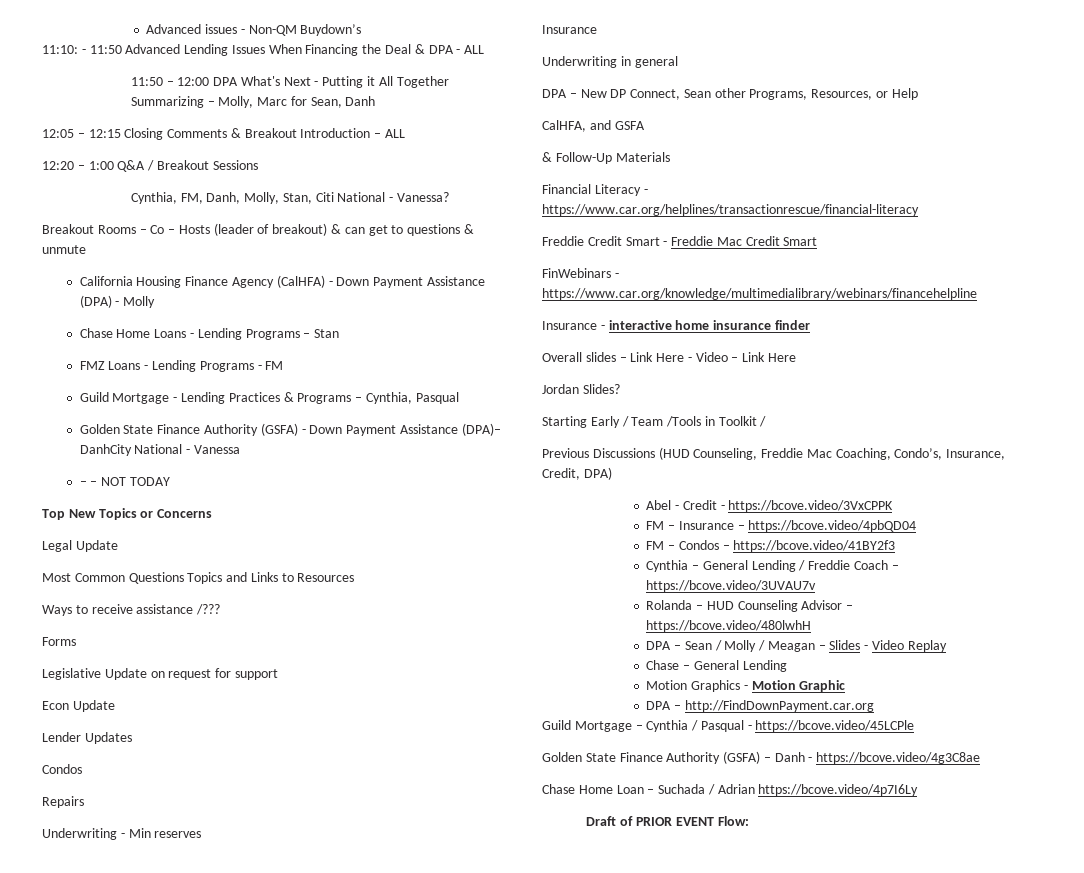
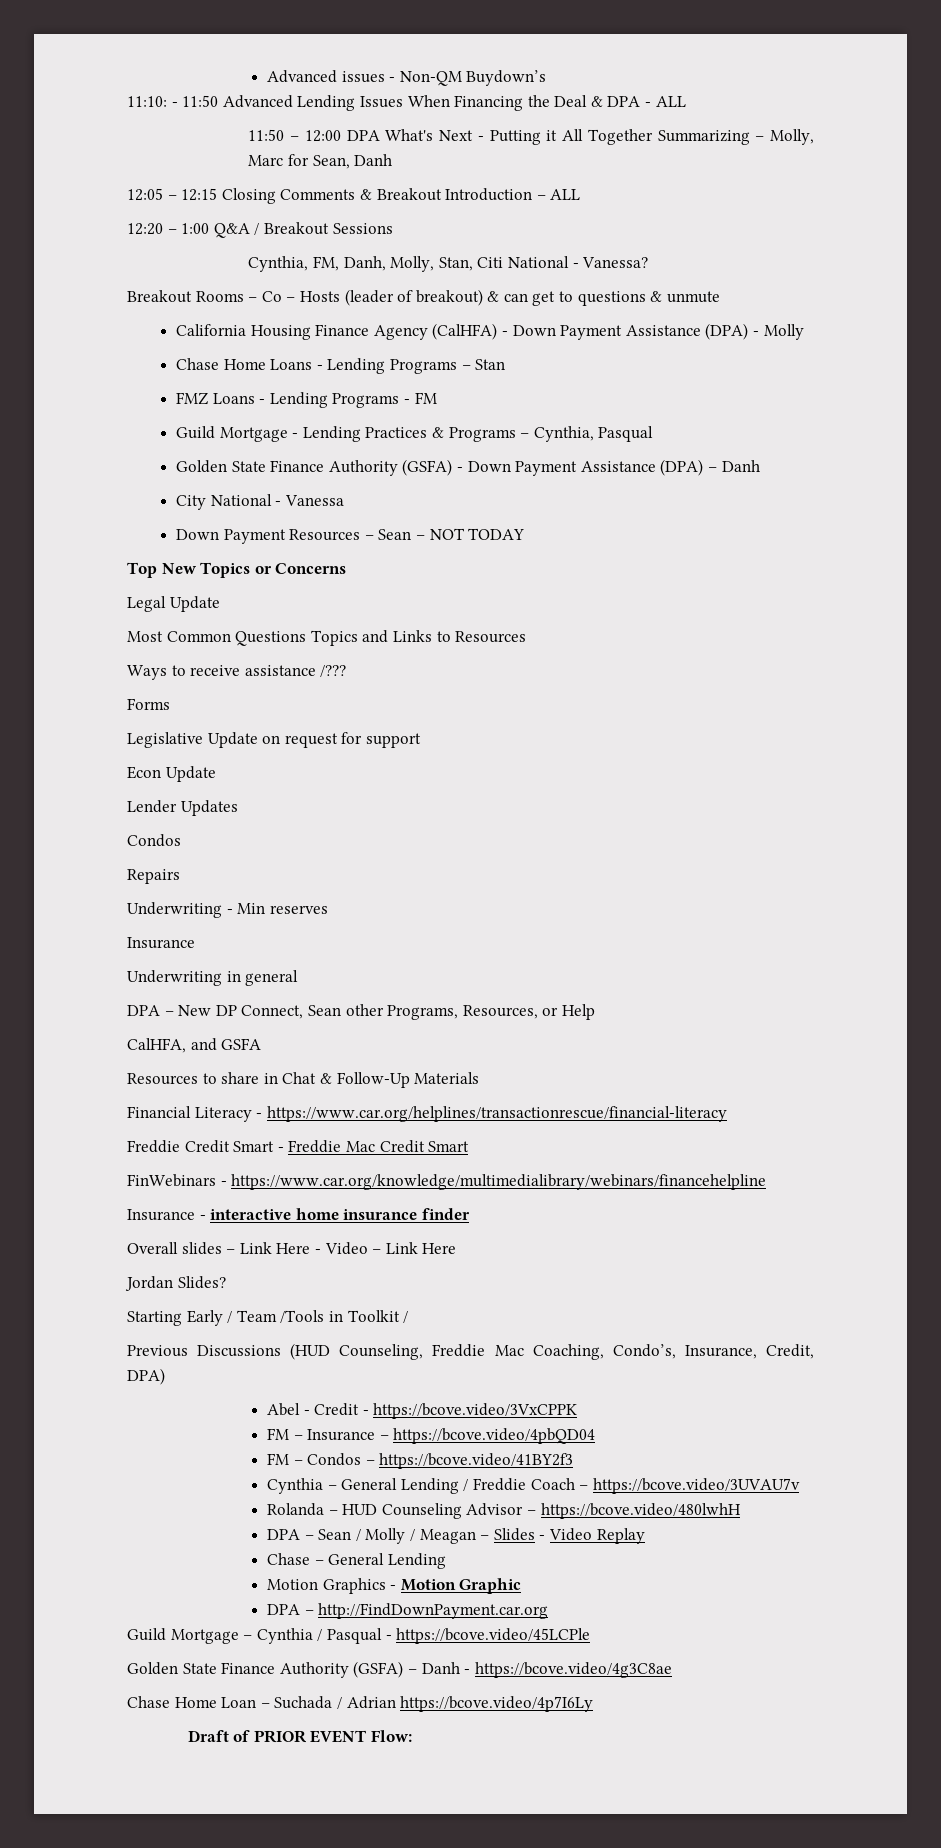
[461,423,501,436] [79,444,132,456] (DPA)– DanhCity -> [660,459,760,476] [176,495,207,510] (DPA) – Danh // City
[79,481,87,486] – -> [176,529,412,544] Down Payment Resources – Sean
(645, 125) none -> [127,1072,317,1085] Resources to share in Chat

